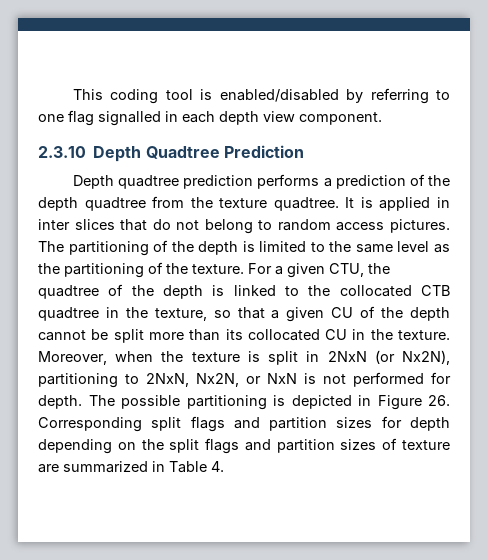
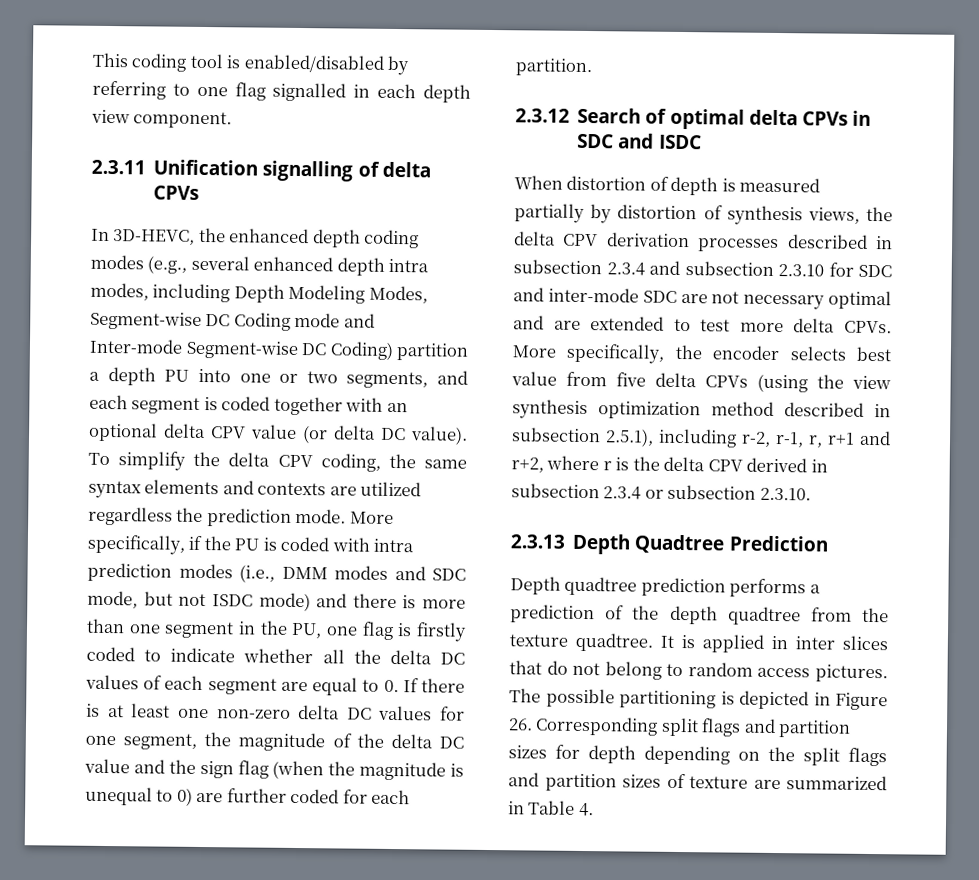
[38,146,86,158] 2.3.10 -> [91,159,431,182] [153,185,200,200] [91,227,420,249] [90,254,430,276] [90,282,428,304] [90,311,375,331] [89,338,469,361] [89,366,468,389] [89,394,408,416] [88,422,468,445] [88,451,467,472] [88,479,422,499] [88,506,394,527] [87,534,415,555] [87,562,466,583] [87,590,466,612] [86,618,468,642] [86,646,466,665] [85,674,466,696] [86,703,465,721] [85,732,465,752] [84,758,464,781] [85,786,411,806] [515,58,592,77] [515,107,871,130] [577,133,702,150] [514,175,821,196] [514,203,893,226] [514,231,893,253] [513,259,892,278] [513,287,892,310] [513,315,892,334] [512,343,891,364] [511,371,891,393] [512,399,891,420] [511,427,891,448] [511,455,828,473] [511,483,811,501] [510,534,566,549] 2.3.11 Unification signalling of delta CPVs // In 3D-HEVC, the enhanced depth coding modes (e.g., several enhanced depth intra modes, including Depth Modeling Modes, Segment-wise DC Coding mode and Inter-mode Segment-wise DC Coding) partition a depth PU into one or two segments, and each segment is coded together with an optional delta CPV value (or delta DC value). To simplify the delta CPV coding, the same syntax elements and contexts are utilized regardless the prediction mode. More specifically, if the PU is coded with intra prediction modes (i.e., DMM modes and SDC mode, but not ISDC mode) and there is more than one segment in the PU, one flag is firstly coded to indicate whether all the delta DC values of each segment are equal to 0. If there is at least one non-zero delta DC values for one segment, the magnitude of the delta DC value and the sign flag (when the magnitude is unequal to 0) are further coded for each partition. // 2.3.12 Search of optimal delta CPVs in SDC and ISDC // When distortion of depth is measured partially by distortion of synthesis views, the delta CPV derivation processes described in subsection 2.3.4 and subsection 2.3.10 for SDC and inter-mode SDC are not necessary optimal and are extended to test more delta CPVs. More specifically, the encoder selects best value from five delta CPVs (using the view synthesis optimization method described in subsection 2.5.1), including r-2, r-1, r, r+1 and r+2, where r is the delta CPV derived in subsection 2.3.4 or subsection 2.3.10. // 2.3.13
[68,240,451,256] [38,262,390,278] [38,284,450,299] [38,306,451,322] [38,329,451,343] [38,350,451,365] [38,372,451,388] [38,395,115,409] partitioning of the depth is limited to the same level as the partitioning of the texture. For a given CTU, the quadtree of the depth is linked to the collocated CTB quadtree in the texture, so that a given CU of the depth cannot be split more than its collocated CU in the texture. Moreover, when the texture is split in 2NxN (or Nx2N), partitioning to 2NxN, Nx2N, or NxN is not performed for depth. The -> (541, 695) none

